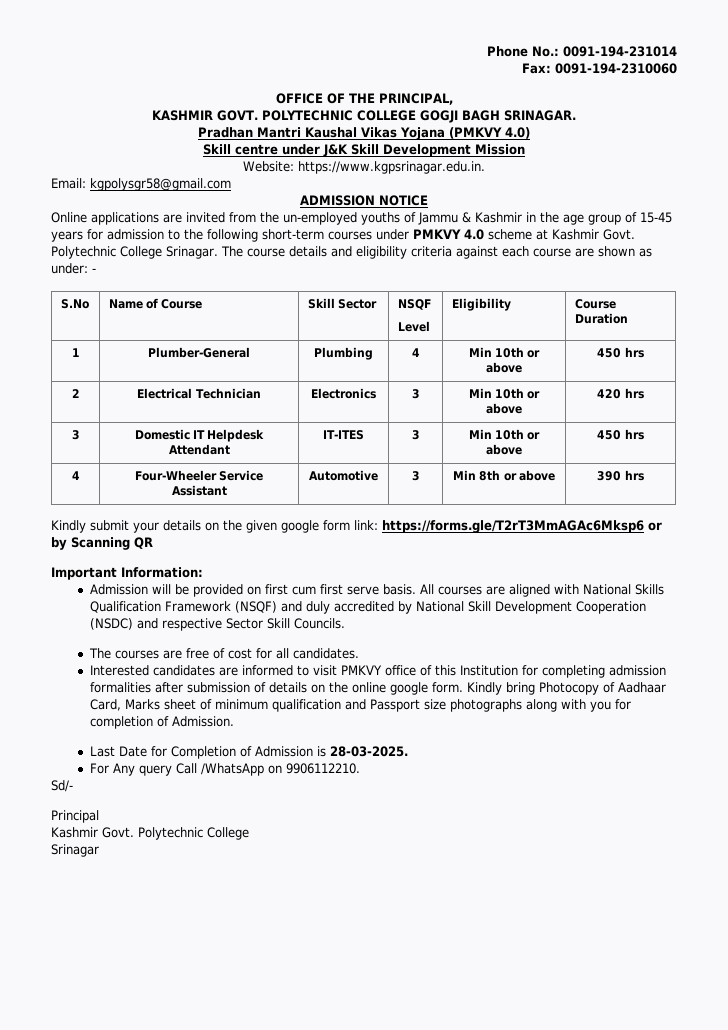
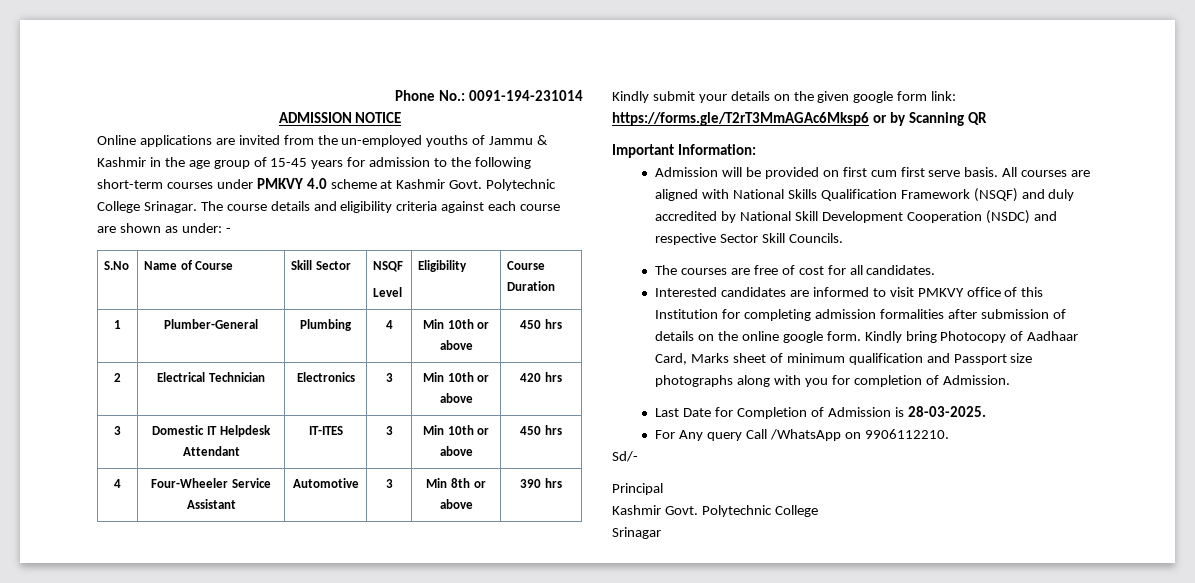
[522,63,677,74] [275,93,453,105] [151,110,577,123] [198,127,530,140] [203,144,525,157] [243,161,486,174] [51,178,231,191] // Fax: 0091-194-2310060 // OFFICE OF THE PRINCIPAL, // KASHMIR GOVT. POLYTECHNIC COLLEGE GOGJI BAGH SRINAGAR. // Pradhan Mantri Kaushal Vikas Yojana (PMKVY 4.0) // Skill centre under J&K Skill Development Mission // Website: https://www.kgpsrinagar.edu.in. // Email: kgpolysgr58@gmail.com -> (583, 95) none

